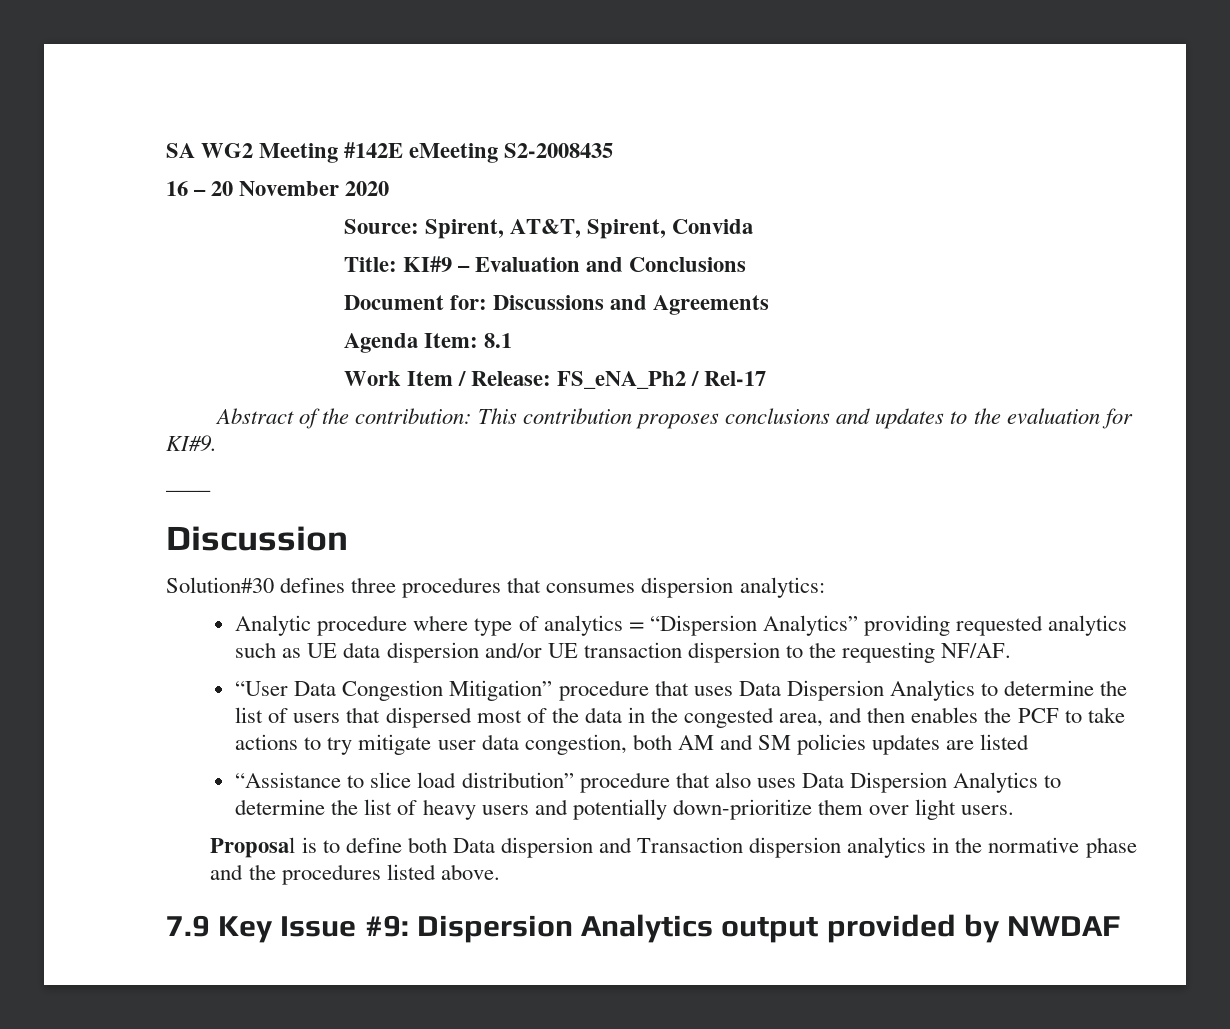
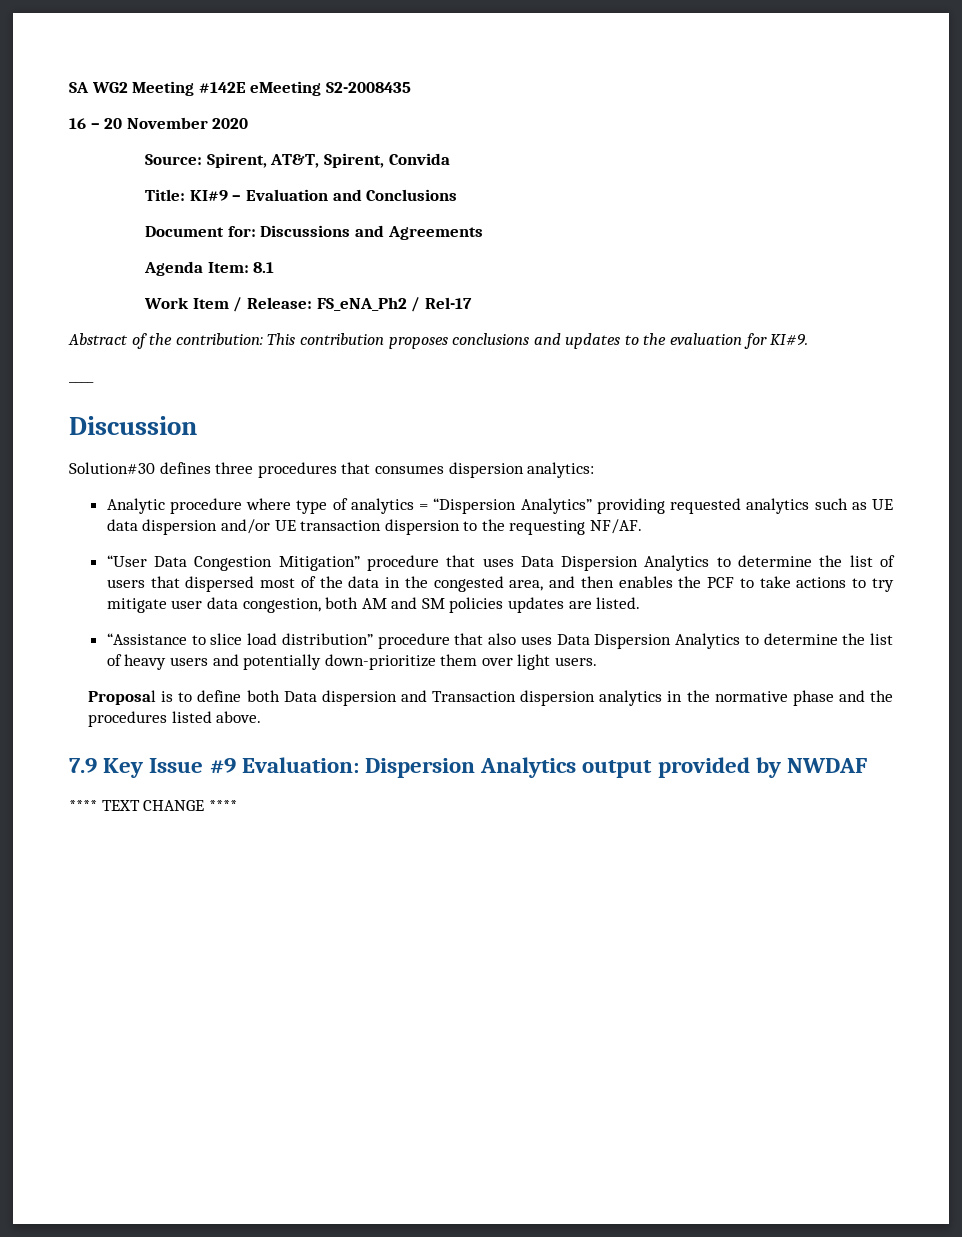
[980,734,1030,750] listed -> [596,597,641,609] listed.
[364,915,409,937] #9: -> [209,757,359,774] #9 Evaluation:
(1122, 926) none -> [69,800,237,811] // **** TEXT CHANGE ****

